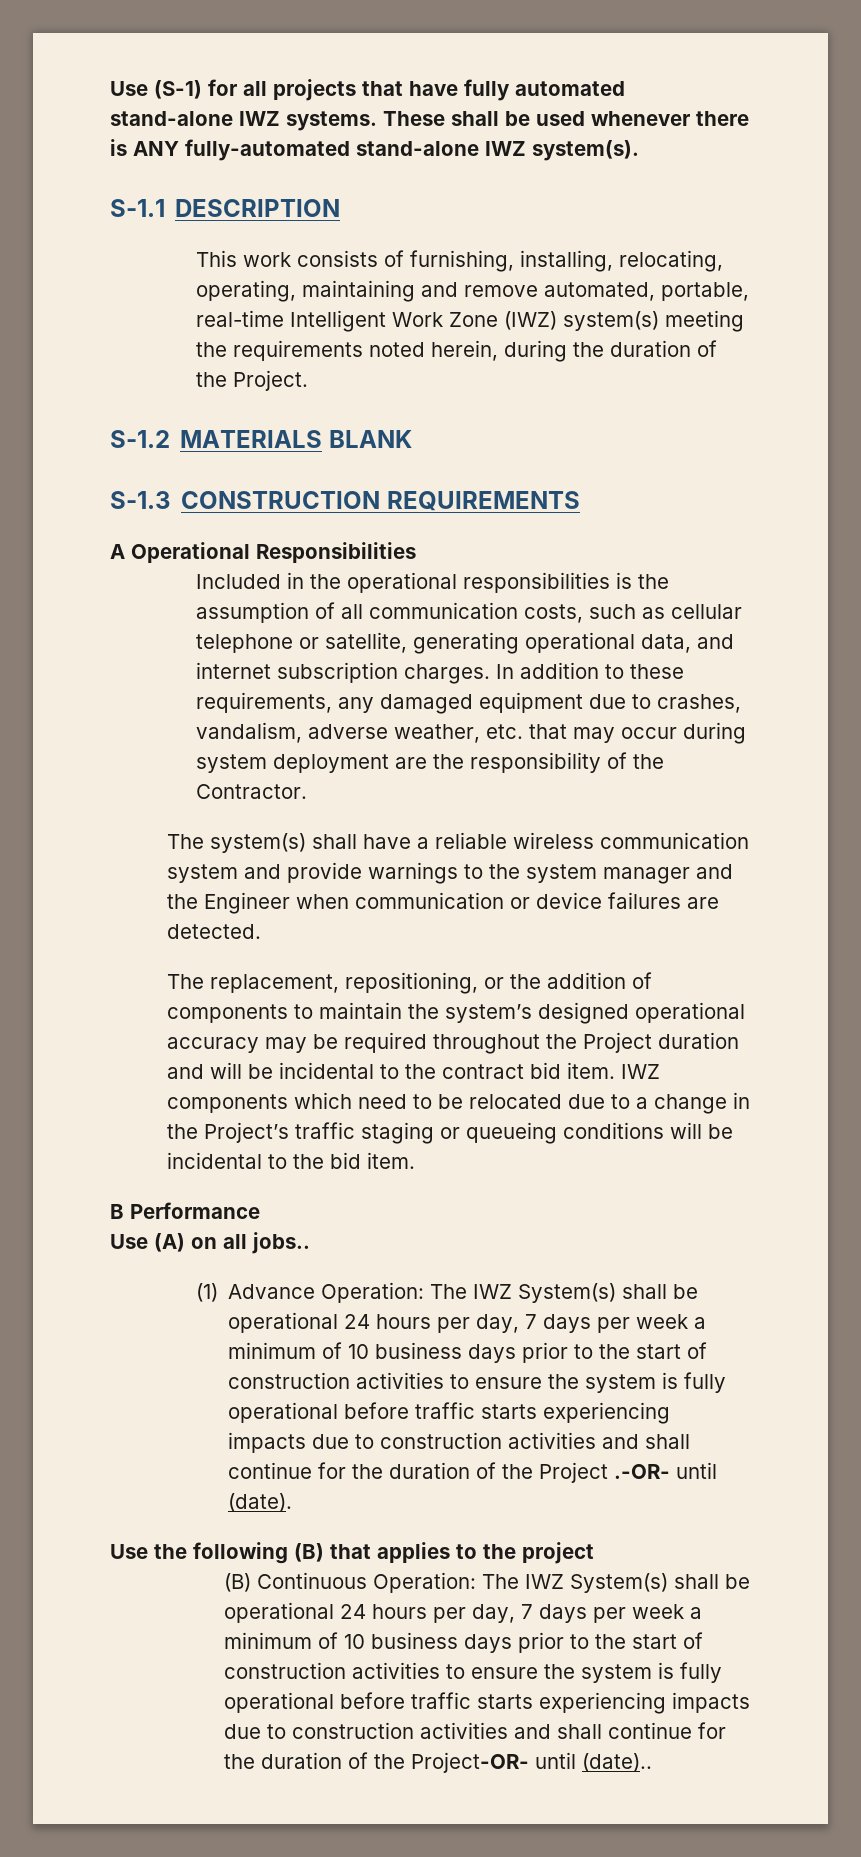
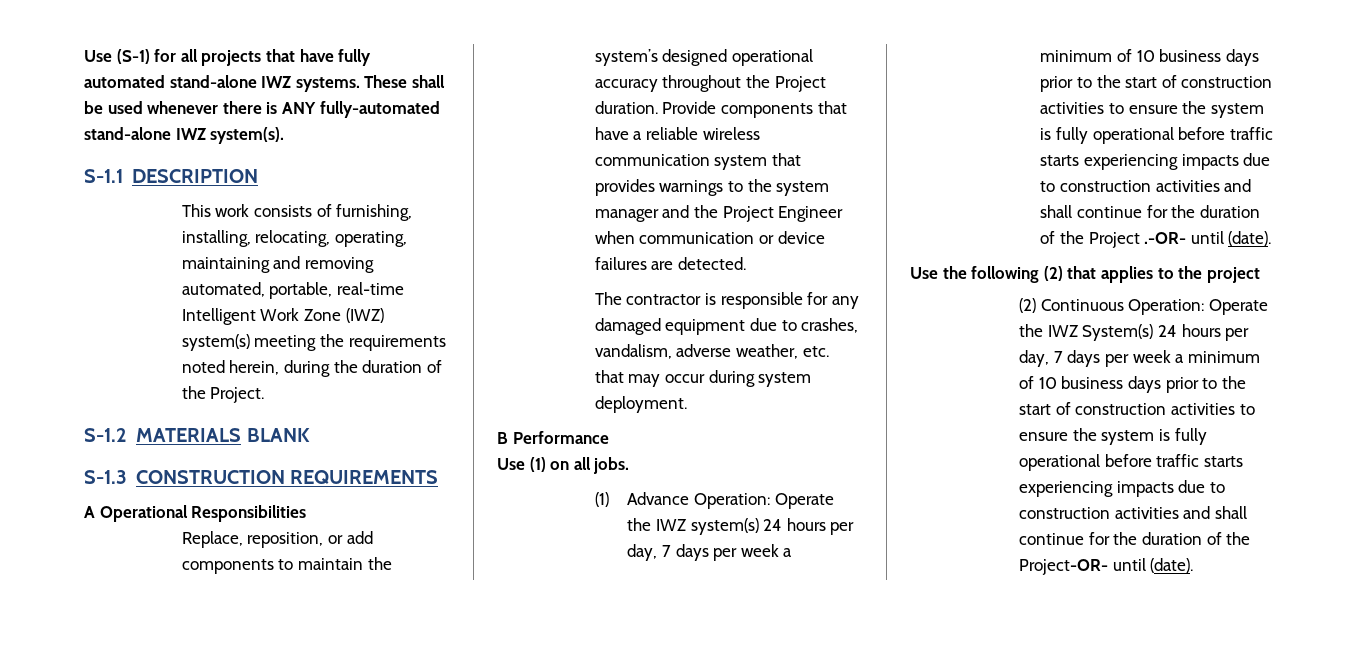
[463,285,538,297] remove -> [304,257,374,273] removing
[195,572,669,593] [195,602,742,623] [195,632,734,654] [195,662,684,684] [195,692,332,713] Included in the operational responsibilities is the assumption of all communication costs, such as cellular telephone or satellite, generating operational data, and internet subscription charges. In addition to these requirements, -> [181,531,373,548] [181,557,392,574] [594,49,813,66] [594,75,826,92] [594,101,847,118] [594,127,760,140] [594,153,801,170] [594,179,830,196] [594,205,844,222] [594,231,825,244] [594,257,746,270] [594,292,829,309] Replace, reposition, or add components to maintain the system’s designed operational accuracy throughout the Project duration. Provide components that have a reliable wireless communication system that provides warnings to the system manager and the Project Engineer when communication or device failures are detected. // The contractor is responsible for
[272,752,664,773] [195,784,307,799] [167,832,750,853] [167,862,734,884] [167,892,720,914] [167,924,262,939] [167,972,653,994] [167,1002,746,1024] [167,1032,740,1054] [167,1062,661,1079] [167,1092,751,1114] [167,1122,734,1144] [167,1152,416,1169] deployment are the responsibility of the Contractor. // The system(s) shall have a reliable wireless communication system and provide warnings to the system manager and the Engineer when communication or device failures are detected. // The replacement, repositioning, or the addition of components to maintain the system’s designed operational accuracy may be required throughout the Project duration and will be incidental to the contract bid item. IWZ components which need to be relocated due to a change in the Project’s traffic staging or queueing conditions will be incidental to the bid item. -> [594,396,687,413] deployment.
[154,1233,185,1252] (A) -> [529,457,546,472] (1)
[252,1232,310,1254] jobs.. -> [593,457,630,474] jobs.
[429,1283,698,1303] [227,1312,338,1333] The IWZ System(s) shall be operational -> [774,493,834,509] [627,518,759,535] Operate the IWZ system(s)
[294,1543,324,1562] (B) -> [1043,266,1063,281] (2)
[224,1573,252,1592] (B) -> [1019,298,1037,313] (2)
[482,1573,751,1593] [224,1602,335,1623] The IWZ System(s) shall be operational -> [1208,299,1268,315] [1019,324,1154,341] Operate the IWZ System(s)
[582,1753,653,1772] (date).. -> [1150,558,1194,573] (date).

